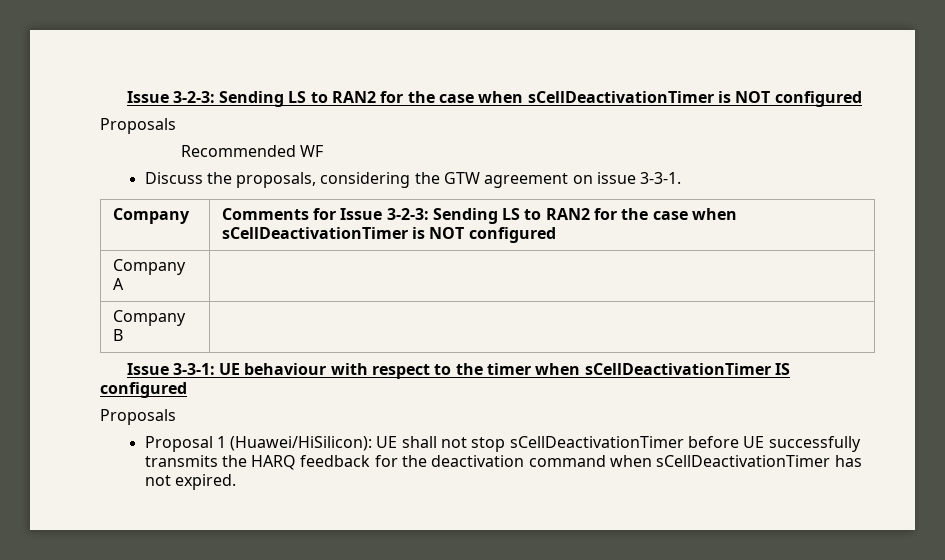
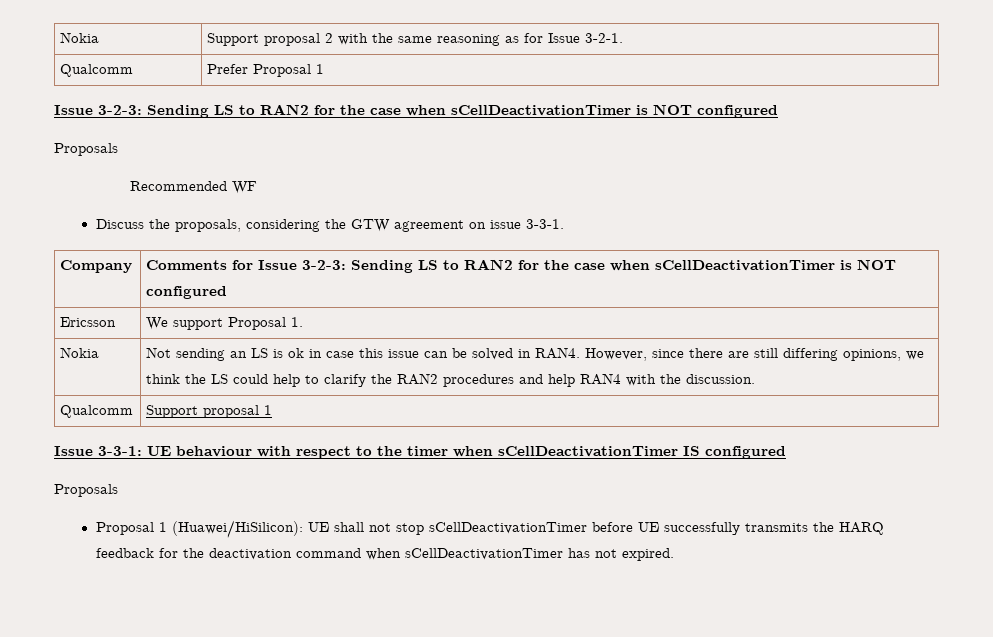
(126, 97) none -> [60,32,100,43] [207,33,624,46] [60,64,134,77] [207,64,325,77] Nokia | Support proposal 2 with the same reasoning as for Issue 3-2-1. // Qualcomm | Prefer Proposal 1 //
[112,259,186,275] [112,278,124,290] [112,310,186,326] [112,329,123,341] Company A | // Company B | -> [60,317,117,327] [146,317,304,330] [60,347,100,358] [146,347,925,361] [146,373,756,387] [60,405,134,418] [146,405,273,418] Ericsson | We support Proposal 1. // Nokia | Not sending an LS is ok in case this issue can be solved in RAN4. However, since there are still differing opinions, we think the LS could help to clarify the RAN2 procedures and help RAN4 with the discussion. // Qualcomm | Support proposal 1

